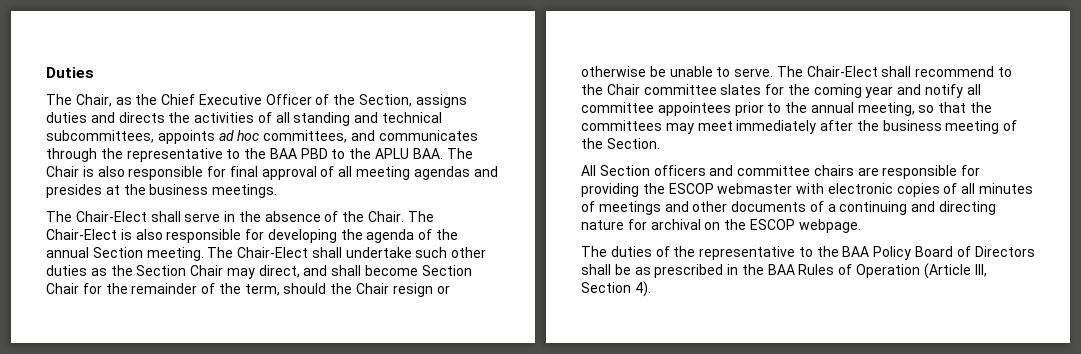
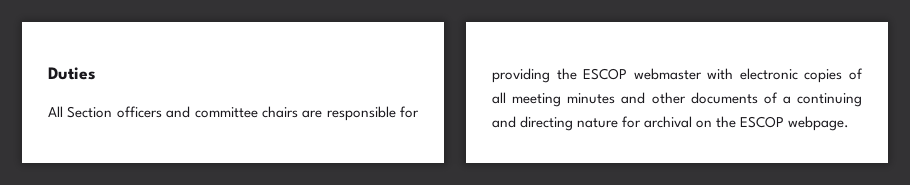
[46,94,467,108] [46,112,443,126] [46,130,478,144] [46,148,473,162] [46,166,498,180] [46,184,278,198] [46,211,434,222] [46,229,459,243] [46,247,487,261] [46,265,472,279] [46,283,450,297] [581,66,1013,77] [581,84,981,98] [581,102,993,116] [581,120,1018,134] [581,138,660,149] // The Chair, as the Chief Executive Officer of the Section, assigns duties and directs the activities of all standing and technical subcommittees, appoints ad hoc committees, and communicates through the representative to the BAA PBD to the APLU BAA. The Chair is also responsible for final approval of all meeting agendas and presides at the business meetings. // The Chair-Elect shall serve in the absence of the Chair. The Chair-Elect is also responsible for developing the agenda of the annual Section meeting. The Chair-Elect shall undertake such other duties as the Section Chair may direct, and shall become Section Chair for the remainder of the term, should the Chair resign or otherwise be unable to serve. The Chair-Elect shall recommend to the Chair committee slates for the coming year and notify all committee appointees prior to the annual meeting, so that the committees may meet immediately after the business meeting of the Section. -> (96, 73) none
[979,183,1034,194] [581,201,661,215] minutes of meetings -> [512,93,616,107] meeting minutes
[581,246,1035,260] [581,263,987,279] [581,281,651,297] // The duties of the representative to the BAA Policy Board of Directors shall be as prescribed in the BAA Rules of Operation (Article III, Section 4). -> (850, 123) none

